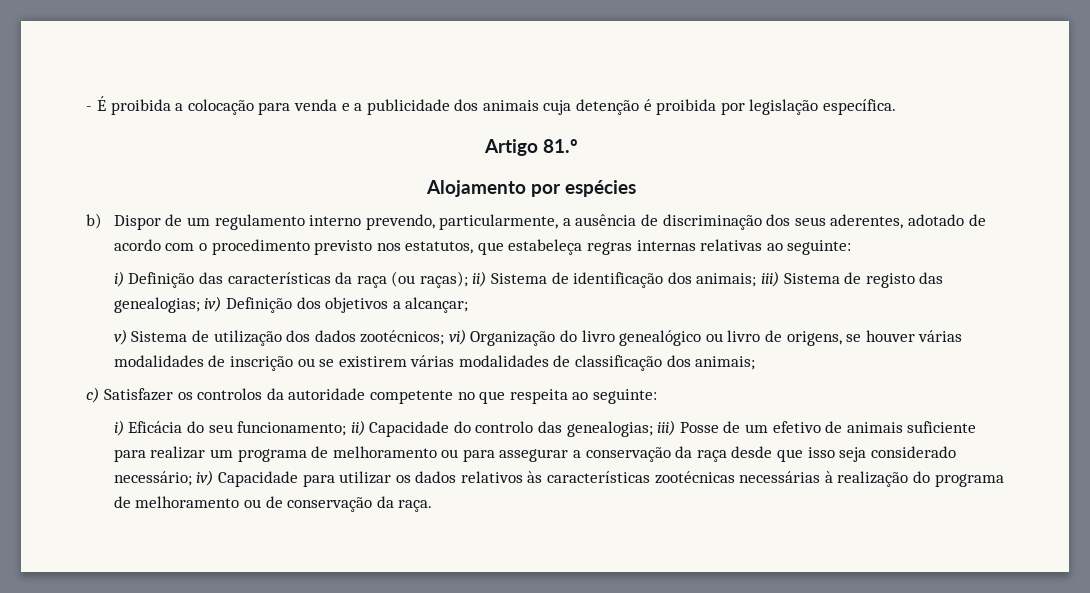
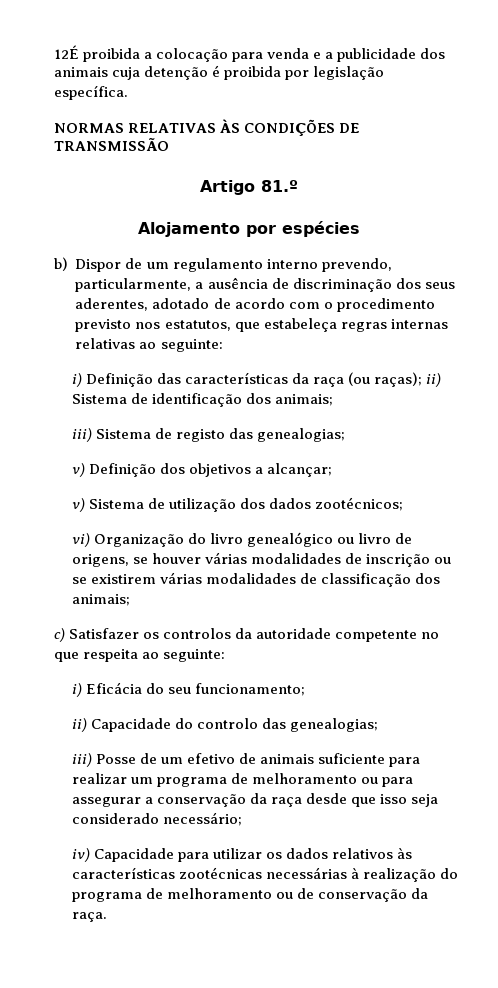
[86,96,106,111] - É -> [53,45,79,59] 12É
(897, 107) none -> [53,119,360,136] [53,138,169,151] // NORMAS RELATIVAS ÀS CONDIÇÕES DE TRANSMISSÃO
(757, 280) none -> (334, 400) //
[204,296,222,312] iv) -> [71,463,85,477] // v)
(445, 337) none -> (404, 504) //
(347, 428) none -> (306, 689) //
(653, 429) none -> (379, 725) //
(192, 478) none -> (242, 819) //

